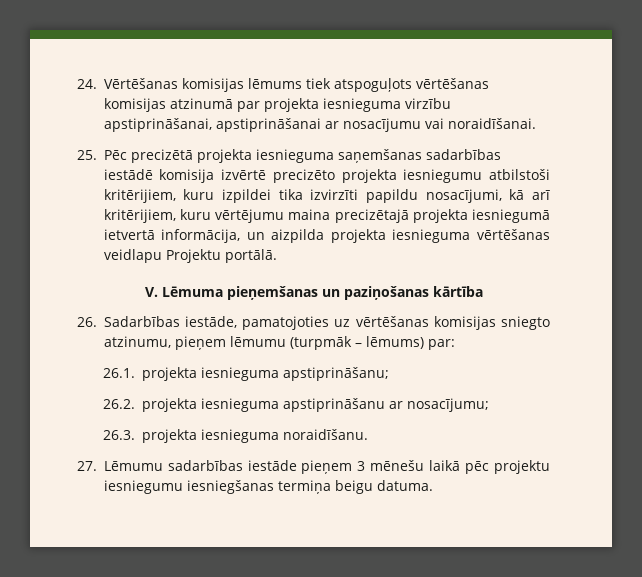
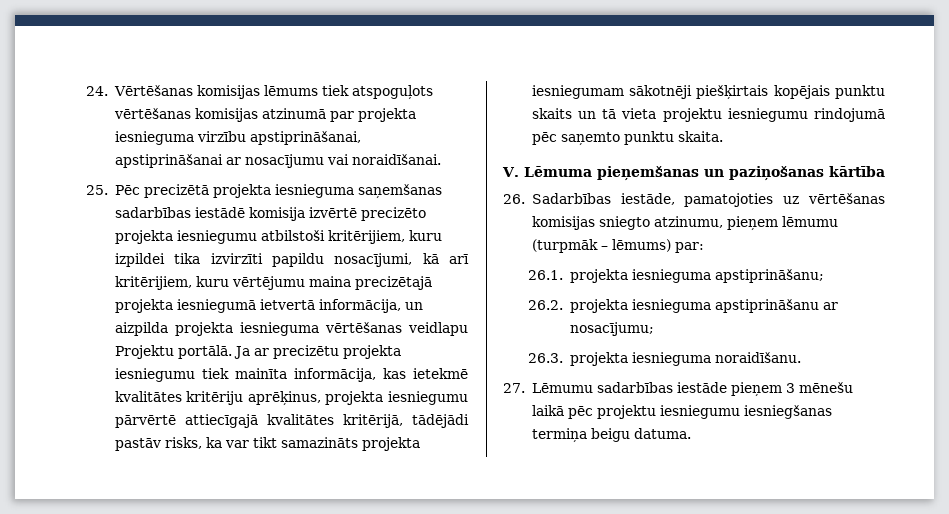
(277, 256) none -> [233,345,401,359] [114,368,469,382] [114,391,468,406] [114,414,469,428] [114,437,420,451] [531,85,885,100] [531,108,885,122] [531,131,723,146] Ja ar precizētu projekta iesniegumu tiek mainīta informācija, kas ietekmē kvalitātes kritēriju aprēķinus, projekta iesniegumu pārvērtē attiecīgajā kvalitātes kritērijā, tādējādi pastāv risks, ka var tikt samazināts projekta iesniegumam sākotnēji piešķirtais kopējais punktu skaits un tā vieta projektu iesniegumu rindojumā pēc saņemto punktu skaita.

